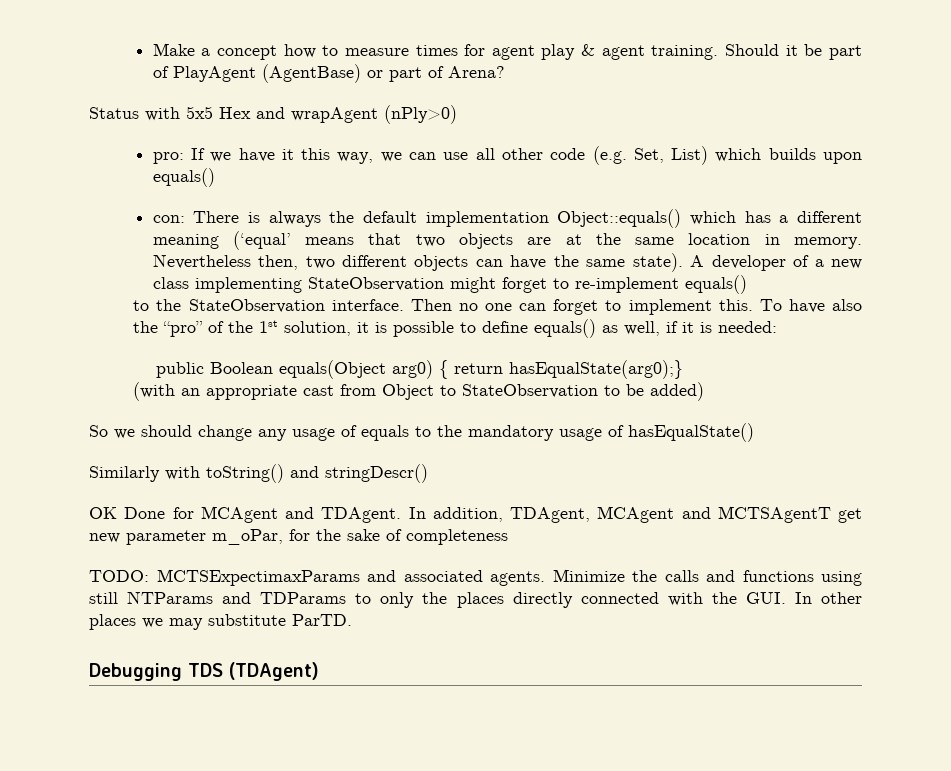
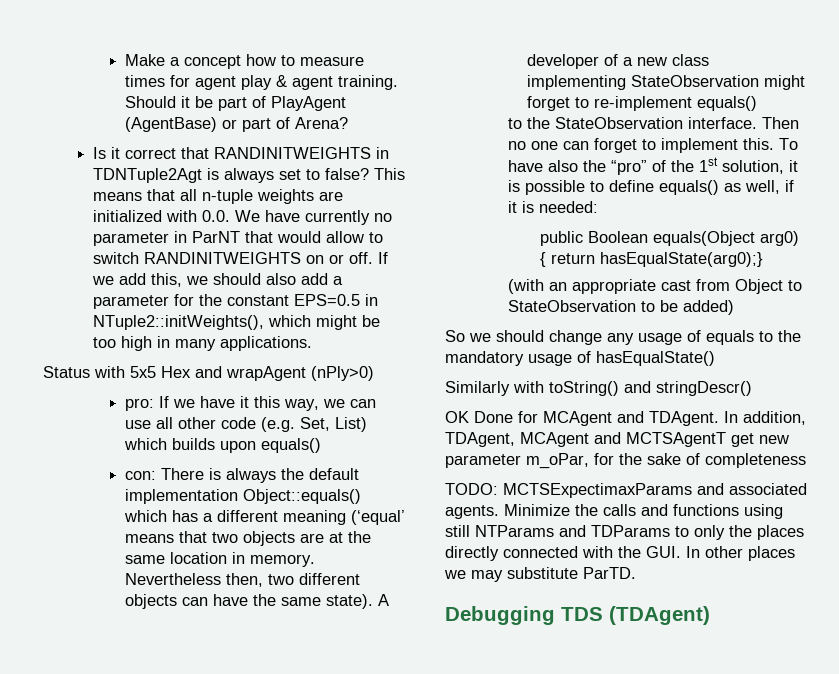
(505, 72) none -> [92,147,389,159] [92,168,405,183] [92,189,343,204] [92,210,392,225] [92,231,383,246] [92,252,388,264] [91,273,343,287] [92,294,378,309] [92,315,380,330] [92,336,312,351] // Is it correct that RANDINITWEIGHTS in TDNTuple2Agt is always set to false? This means that all n-tuple weights are initialized with 0.0. We have currently no parameter in ParNT that would allow to switch RANDINITWEIGHTS on or off. If we add this, we should also add a parameter for the constant EPS=0.5 in NTuple2::initWeights(), which might be too high in many applications.

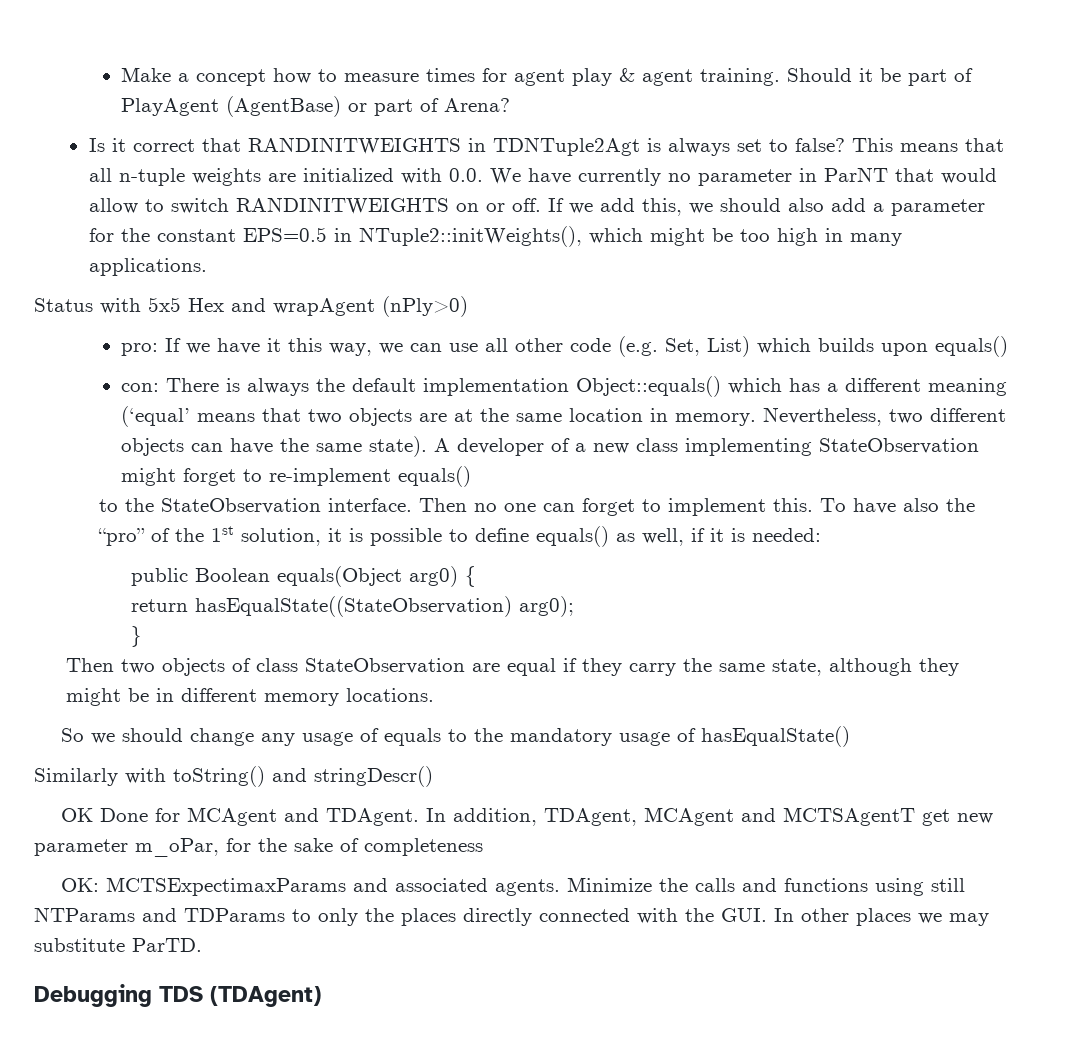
[124,573,263,587] Nevertheless then, -> [763,407,883,426] Nevertheless,
[551,252,764,267] [508,279,803,294] [508,300,735,315] return hasEqualState(arg0);} // (with an appropriate cast from Object to StateObservation to be added) -> [131,596,575,617] [131,626,143,647] [66,658,960,676] [66,688,435,706] // return hasEqualState((StateObservation) arg0); // } // Then two objects of class StateObservation are equal if they carry the same state, although they might be in different memory locations.
[445,483,498,495] TODO: -> [60,878,99,892] OK:

